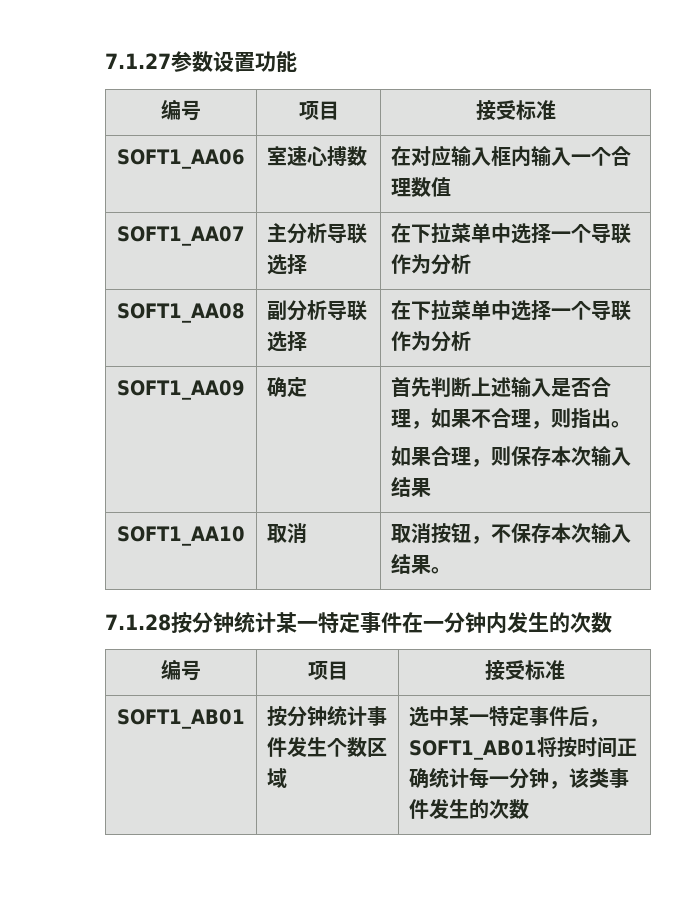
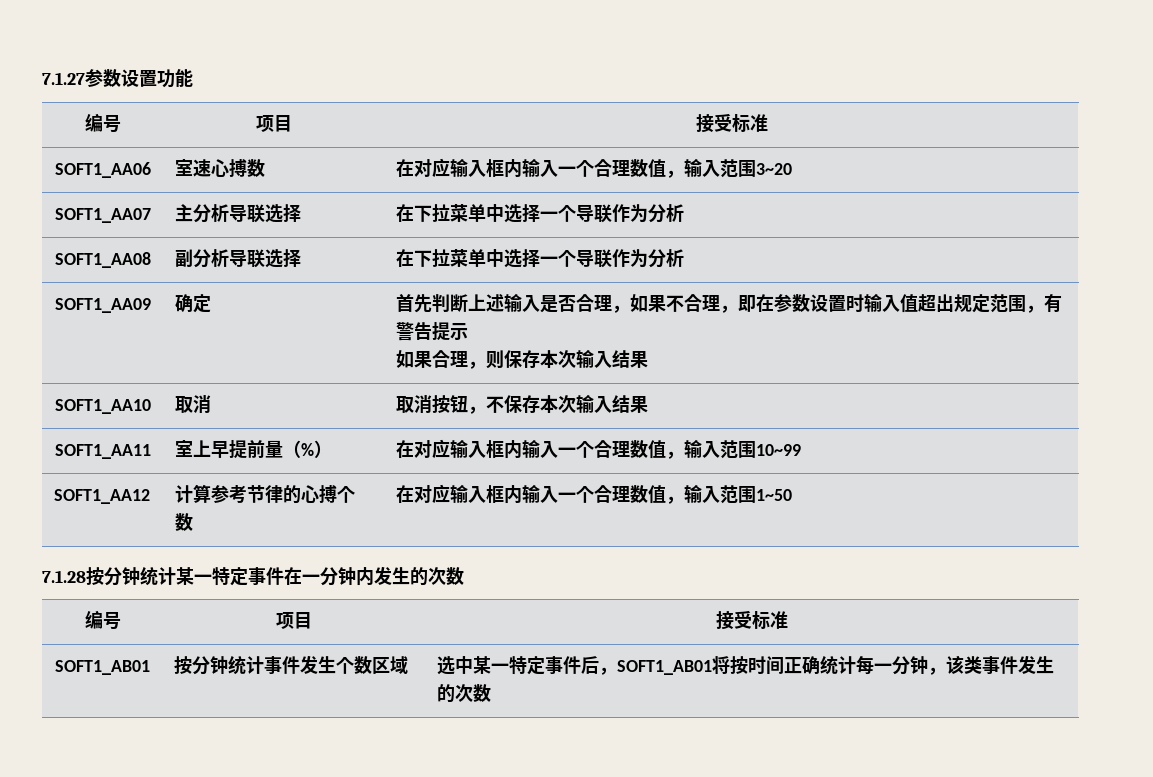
(452, 187) none -> [666,158,793,178] ，输入范围3~20
[551,408,632,428] 则指出。 -> [738,293,1063,313] [396,321,469,341] 即在参数设置时输入值超出规定范围，有警告提示
[431,567,452,574] 。 -> [55,444,151,459] [175,439,333,459] [396,439,802,459] [54,489,151,504] [175,484,356,504] [175,513,194,531] [396,484,793,504] // SOFT1_AA11 | 室上早提前量（%） | 在对应输入框内输入一个合理数值，输入范围10~99 // SOFT1_AA12 | 计算参考节律的心搏个数 | 在对应输入框内输入一个合理数值，输入范围1~50

